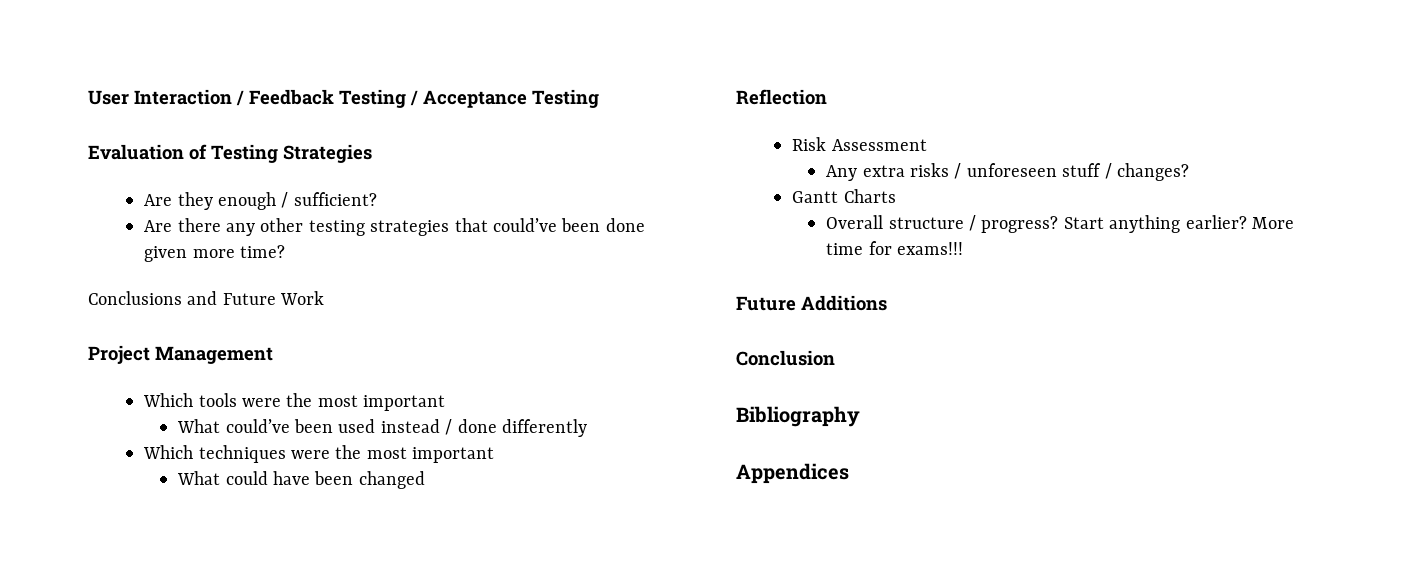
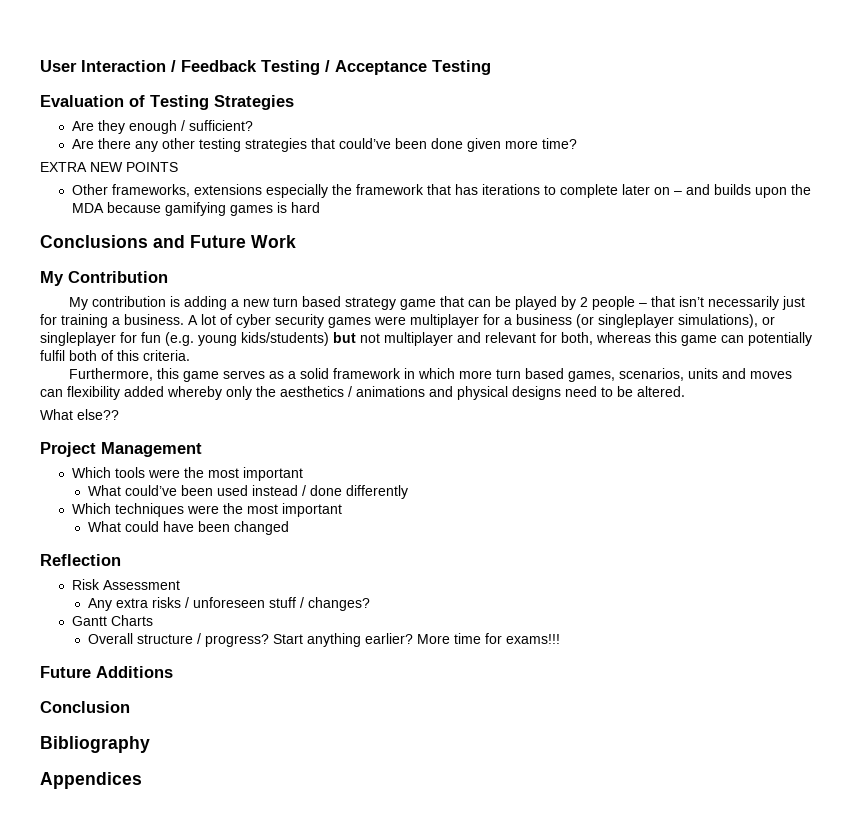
[88,291,325,305] Conclusions and Future Work -> [40,162,178,172] [71,184,811,198] [71,202,320,216] [40,235,296,248] [40,271,168,286] [68,296,805,310] [40,314,775,328] [40,332,812,346] [40,350,190,361] [68,368,792,382] [40,386,685,400] [40,409,119,420] EXTRA NEW POINTS // Other frameworks, extensions especially the framework that has iterations to complete later on – and builds upon the MDA because gamifying games is hard // Conclusions and Future Work // My Contribution // My contribution is adding a new turn based strategy game that can be played by 2 people – that isn’t necessarily just for training a business. A lot of cyber security games were multiplayer for a business (or singleplayer simulations), or singleplayer for fun (e.g. young kids/students) but not multiplayer and relevant for both, whereas this game can potentially fulfil both of this criteria. // Furthermore, this game serves as a solid framework in which more turn based games, scenarios, units and moves can flexibility added whereby only the aesthetics / animations and physical designs need to be altered. // What else??

